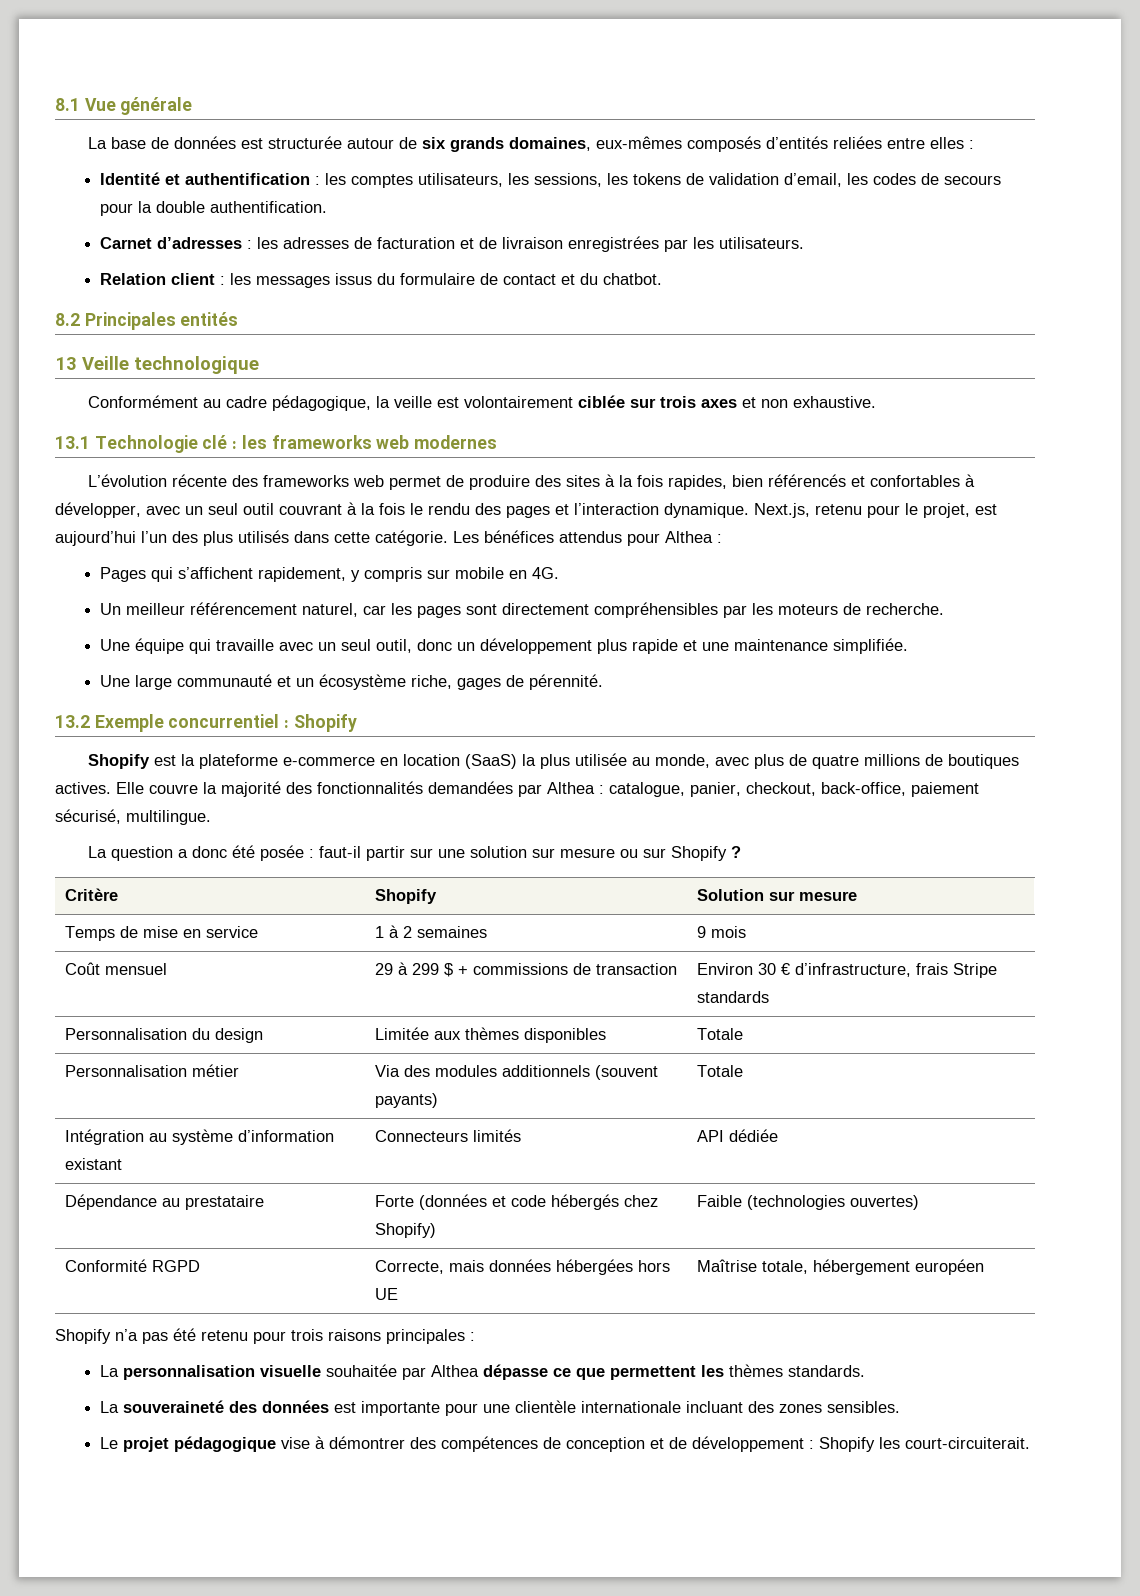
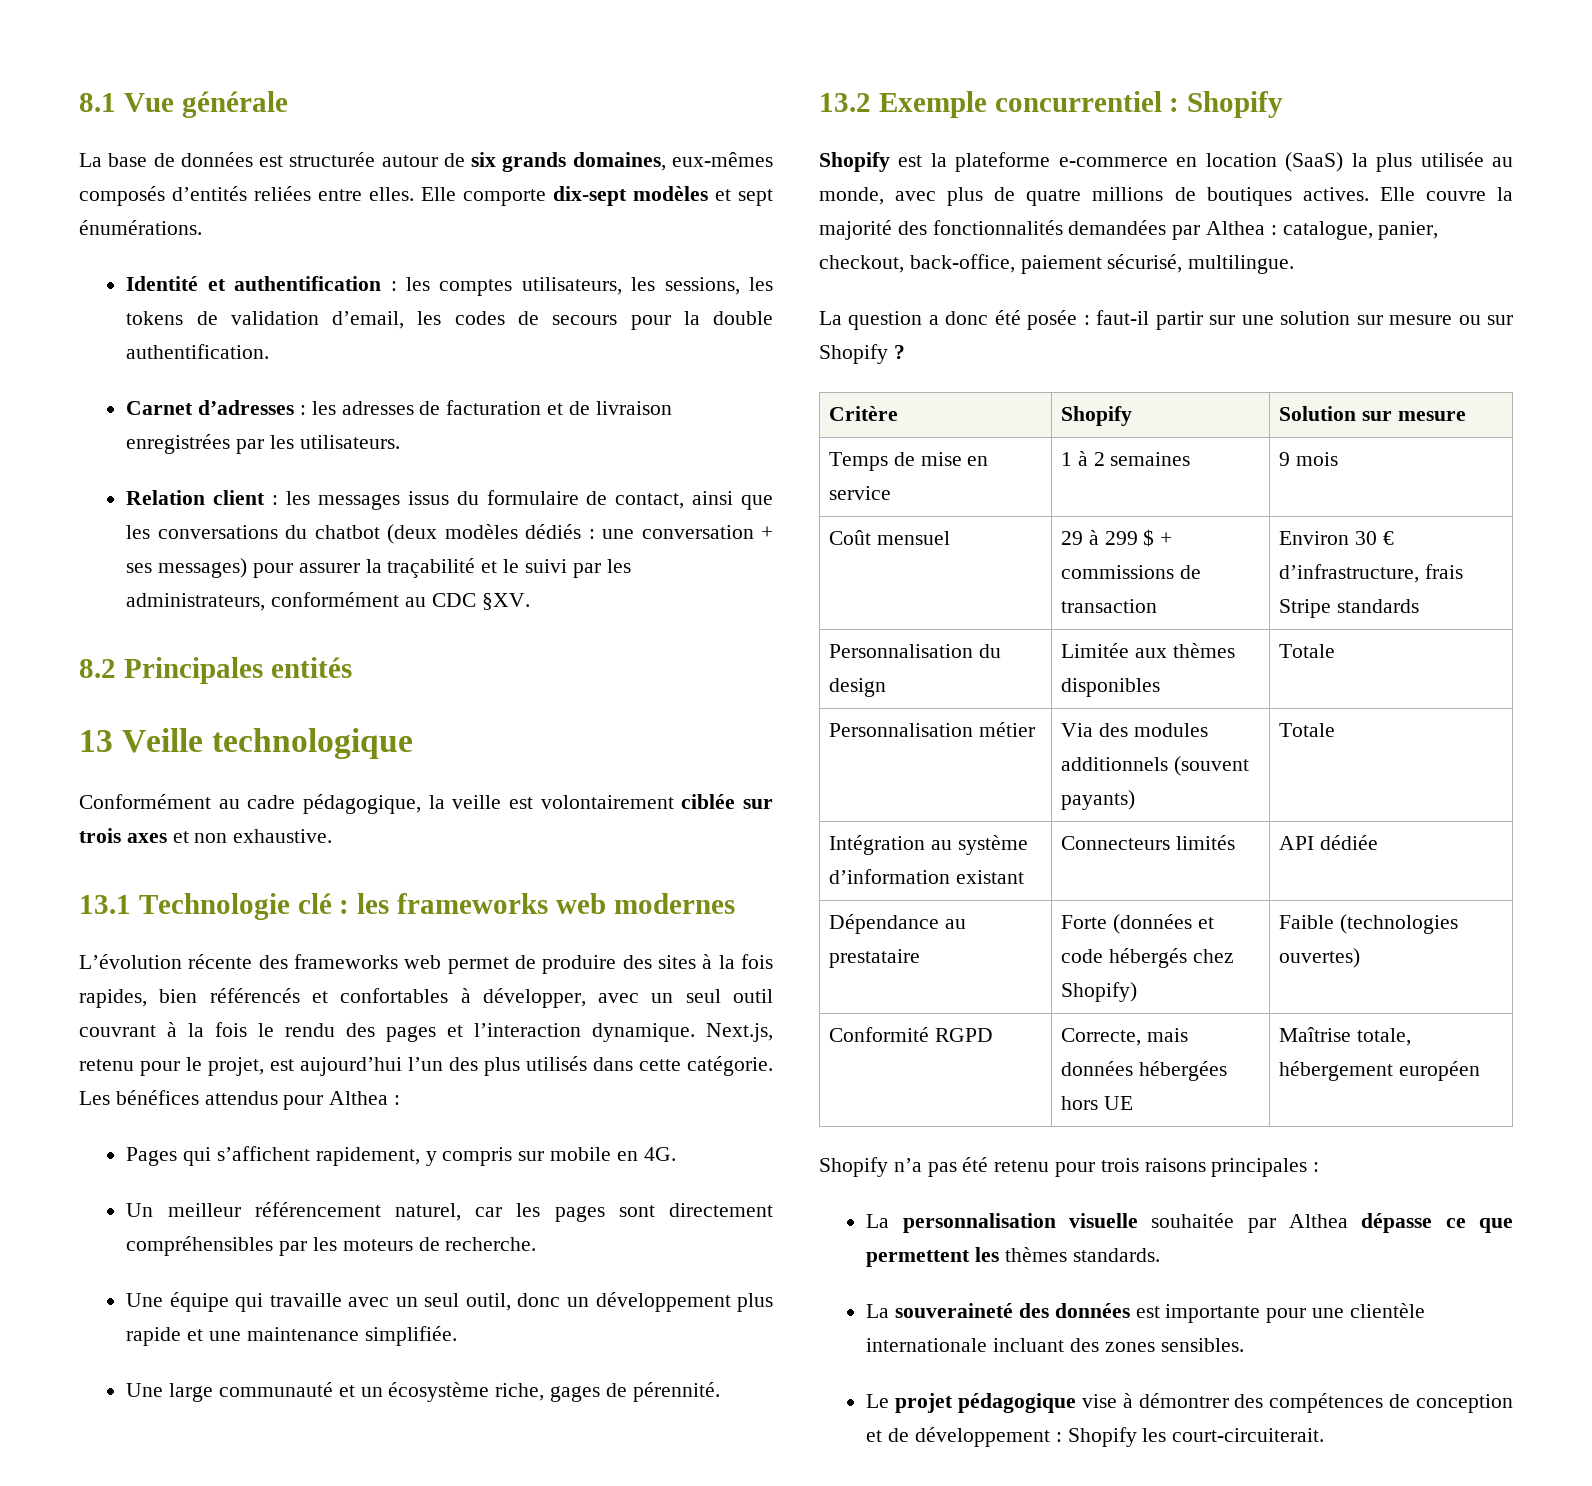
[929,137,974,149] elles : -> [369,186,773,206] [79,220,202,235] elles. Elle comporte dix-sept modèles et sept énumérations.
[502,273,662,285] contact et du chatbot. -> [615,491,773,510] [126,524,773,544] [126,558,631,578] [126,592,530,611] contact, ainsi que les conversations du chatbot (deux modèles dédiés : une conversation + ses messages) pour assurer la traçabilité et le suivi par les administrateurs, conformément au CDC §XV.

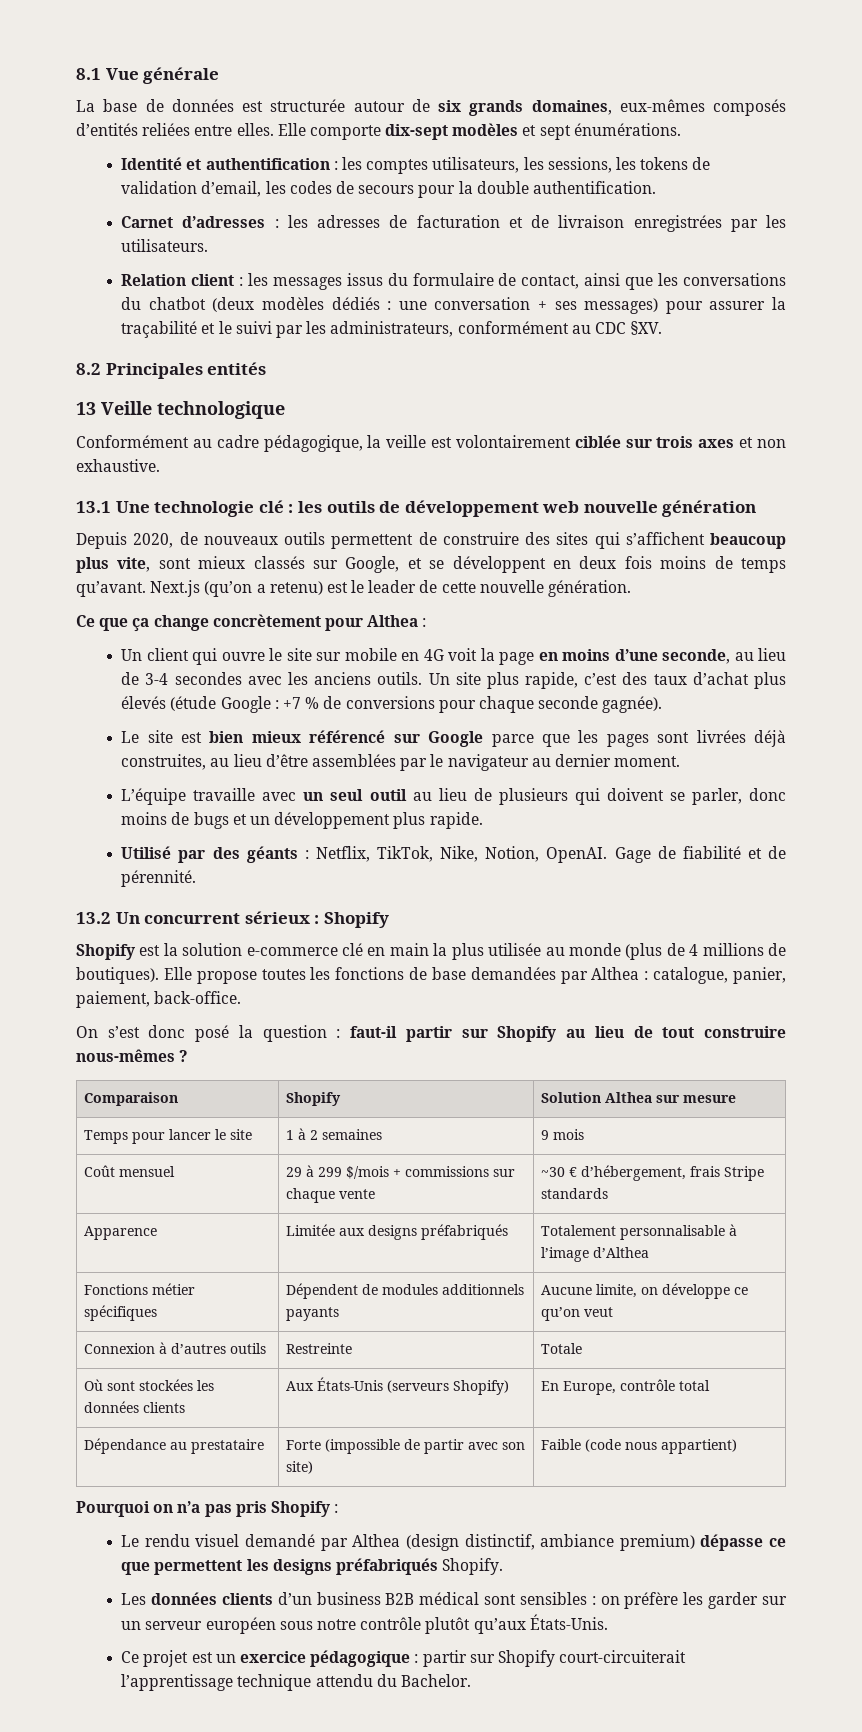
[138,893,290,920] Technologie -> [115,501,255,517] Une technologie
[397,893,735,914] [79,954,774,974] [79,988,773,1008] [79,1022,773,1042] [79,1056,773,1076] [79,1090,401,1110] [126,1146,676,1166] [126,1202,773,1222] [126,1236,537,1256] [126,1292,773,1312] [126,1326,457,1346] [126,1382,601,1402] frameworks web modernes // L’évolution récente des frameworks web permet de produire des sites à la fois rapides, bien référencés et confortables à développer, avec un seul outil couvrant à la fois le rendu des pages et l’interaction dynamique. Next.js, retenu pour le projet, est aujourd’hui l’un des plus utilisés dans cette catégorie. Les bénéfices attendus pour Althea : // Pages qui s’affichent rapidement, y compris sur mobile en 4G. // Un meilleur référencement naturel, car les pages sont directement compréhensibles par les moteurs de recherche. // Une équipe qui travaille avec un seul outil, donc un développement plus rapide et une maintenance simplifiée. // Une large communauté et un écosystème riche, gages -> [326,500,757,517] [76,532,786,549] [76,556,786,573] [76,580,632,597] [76,614,427,632] [121,648,786,665] [121,672,786,689] [121,696,663,713] [121,730,786,747] [121,754,681,771] [121,788,786,805] [121,812,483,829] [121,846,762,863] outils de développement web nouvelle génération // Depuis 2020, de nouveaux outils permettent de construire des sites qui s’affichent beaucoup plus vite, sont mieux classés sur Google, et se développent en deux fois moins de temps qu’avant. Next.js (qu’on a retenu) est le leader de cette nouvelle génération. // Ce que ça change concrètement pour Althea : // Un client qui ouvre le site sur mobile en 4G voit la page en moins d’une seconde, au lieu de 3-4 secondes avec les anciens outils. Un site plus rapide, c’est des taux d’achat plus élevés (étude Google : +7 % de conversions pour chaque seconde gagnée). // Le site est bien mieux référencé sur Google parce que les pages sont livrées déjà construites, au lieu d’être assemblées par le navigateur au dernier moment. // L’équipe travaille avec un seul outil au lieu de plusieurs qui doivent se parler, donc moins de bugs et un développement plus rapide. // Utilisé par des géants : Netflix, TikTok, Nike, Notion, OpenAI. Gage de fiabilité et
[878,91,1162,118] Exemple concurrentiel -> [115,911,310,924] Un concurrent sérieux
[955,152,1513,172] [819,187,1513,206] [819,220,1063,240] plateforme e-commerce en location (SaaS) la plus utilisée au monde, avec plus de quatre millions de boutiques actives. Elle couvre la majorité des fonctionnalités -> [182,943,786,960] [76,967,466,984] solution e-commerce clé en main la plus utilisée au monde (plus de 4 millions de boutiques). Elle propose toutes les fonctions de base
[819,254,1295,274] [819,310,1513,330] [819,344,888,364] checkout, back-office, paiement sécurisé, multilingue. // La question a donc été posée : faut-il partir sur une solution sur mesure ou sur Shopify -> [76,991,242,1008] [76,1025,787,1042] [76,1049,175,1062] paiement, back-office. // On s’est donc posé la question : faut-il partir sur Shopify au lieu de tout construire nous-mêmes
[828,406,898,421] Critère -> [84,1092,179,1106] Comparaison
(1356, 413) none -> [605,1092,653,1103] Althea
[893,452,989,466] [828,486,891,500] de mise en service -> [132,1129,253,1144] pour lancer le site
[1143,529,1155,547] $ -> [346,1166,390,1179] $/mois
[1179,565,1201,579] [1060,599,1157,613] [1278,531,1394,545] [1278,564,1419,583] de transaction | Environ 30 € d’infrastructure, -> [493,1169,516,1177] [286,1188,376,1203] [541,1165,687,1181] sur chaque vente | ~30 € d’hébergement,
[828,644,1001,658] [828,678,886,697] Personnalisation du design -> [84,1226,158,1240] Apparence
[1172,643,1235,658] [1060,678,1160,697] [1278,644,1335,658] [828,722,1035,737] [1060,723,1208,737] [1060,756,1249,776] [1060,790,1135,810] [1278,723,1335,737] [828,835,1028,855] [828,869,1024,884] [1060,835,1235,850] [1278,835,1378,850] [828,914,966,934] [828,949,920,968] [1060,914,1214,934] [1060,948,1234,968] [1060,982,1137,1002] [1278,914,1458,934] [1278,948,1360,968] [828,1027,993,1042] [1060,1028,1188,1046] [1060,1061,1227,1081] [1060,1096,1133,1110] [1278,1027,1411,1046] [1278,1061,1480,1081] [819,1157,1320,1177] [866,1213,1349,1233] thèmes disponibles | Totale // Personnalisation métier | Via des modules additionnels (souvent payants) | Totale // Intégration au système d’information existant | Connecteurs limités | API dédiée // Dépendance au prestataire | Forte (données et code hébergés chez Shopify) | Faible (technologies ouvertes) // Conformité RGPD | Correcte, mais données hébergées hors UE | Maîtrise totale, hébergement européen // Shopify n’a pas été retenu pour trois raisons principales : // La personnalisation visuelle souhaitée par Althea -> [368,1224,509,1240] [541,1224,738,1240] [541,1247,650,1262] [84,1283,196,1295] [84,1305,158,1321] [286,1283,525,1299] [286,1307,340,1321] [541,1283,749,1299] [541,1307,614,1321] [84,1342,267,1354] [286,1343,353,1354] [541,1343,583,1354] [84,1379,215,1391] [84,1401,186,1413] [286,1377,510,1395] [541,1379,711,1395] [84,1438,265,1454] [286,1439,526,1454] [286,1461,314,1474] [541,1439,738,1454] [76,1501,339,1517] [121,1534,695,1551] designs préfabriqués | Totalement personnalisable à l’image d’Althea // Fonctions métier spécifiques | Dépendent de modules additionnels payants | Aucune limite, on développe ce qu’on veut // Connexion à d’autres outils | Restreinte | Totale // Où sont stockées les données clients | Aux États-Unis (serveurs Shopify) | En Europe, contrôle total // Dépendance au prestataire | Forte (impossible de partir avec son site) | Faible (code nous appartient) // Pourquoi on n’a pas pris Shopify : // Le rendu visuel demandé par Althea (design distinctif, ambiance premium)
[1005,1247,1160,1262] [866,1303,1425,1323] [866,1338,1244,1352] [866,1393,1513,1413] [866,1427,1325,1447] thèmes standards. // La souveraineté des données est importante pour une clientèle internationale incluant des zones sensibles. // Le projet pédagogique vise à démontrer des compétences de conception et de développement : Shopify les court-circuiterait. -> [272,1558,504,1575] [121,1592,788,1609] [121,1614,608,1634] [121,1650,687,1667] [121,1674,471,1691] designs préfabriqués Shopify. // Les données clients d’un business B2B médical sont sensibles : on préfère les garder sur un serveur européen sous notre contrôle plutôt qu’aux États-Unis. // Ce projet est un exercice pédagogique : partir sur Shopify court-circuiterait l’apprentissage technique attendu du Bachelor.

